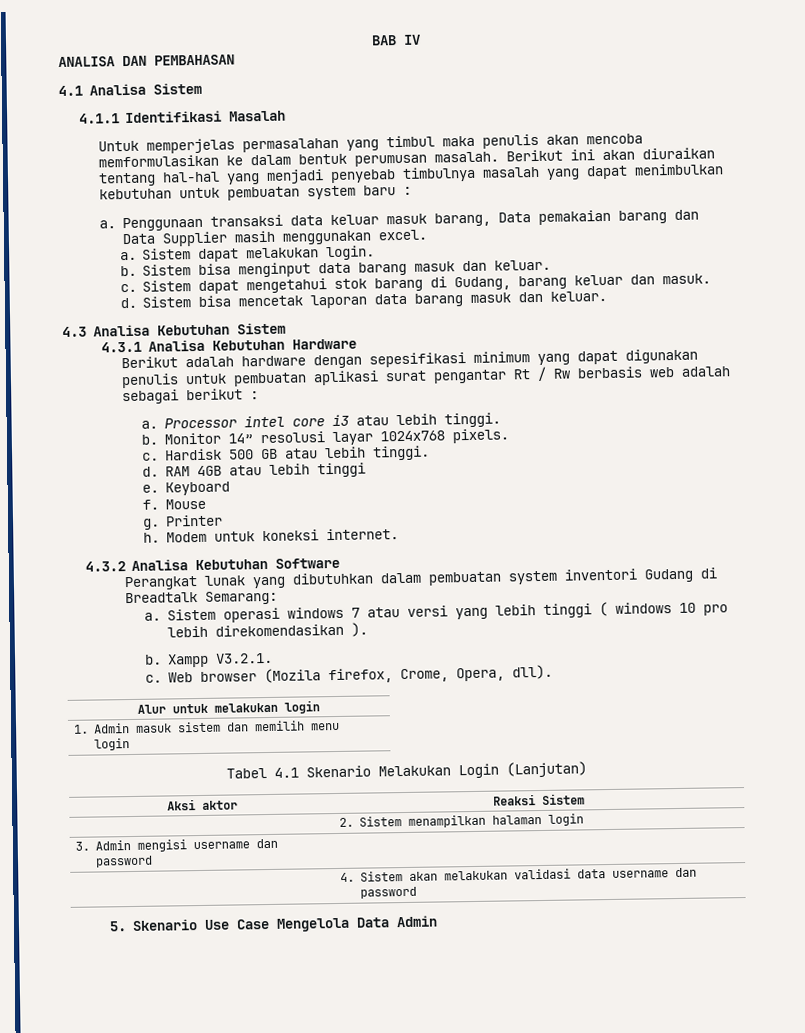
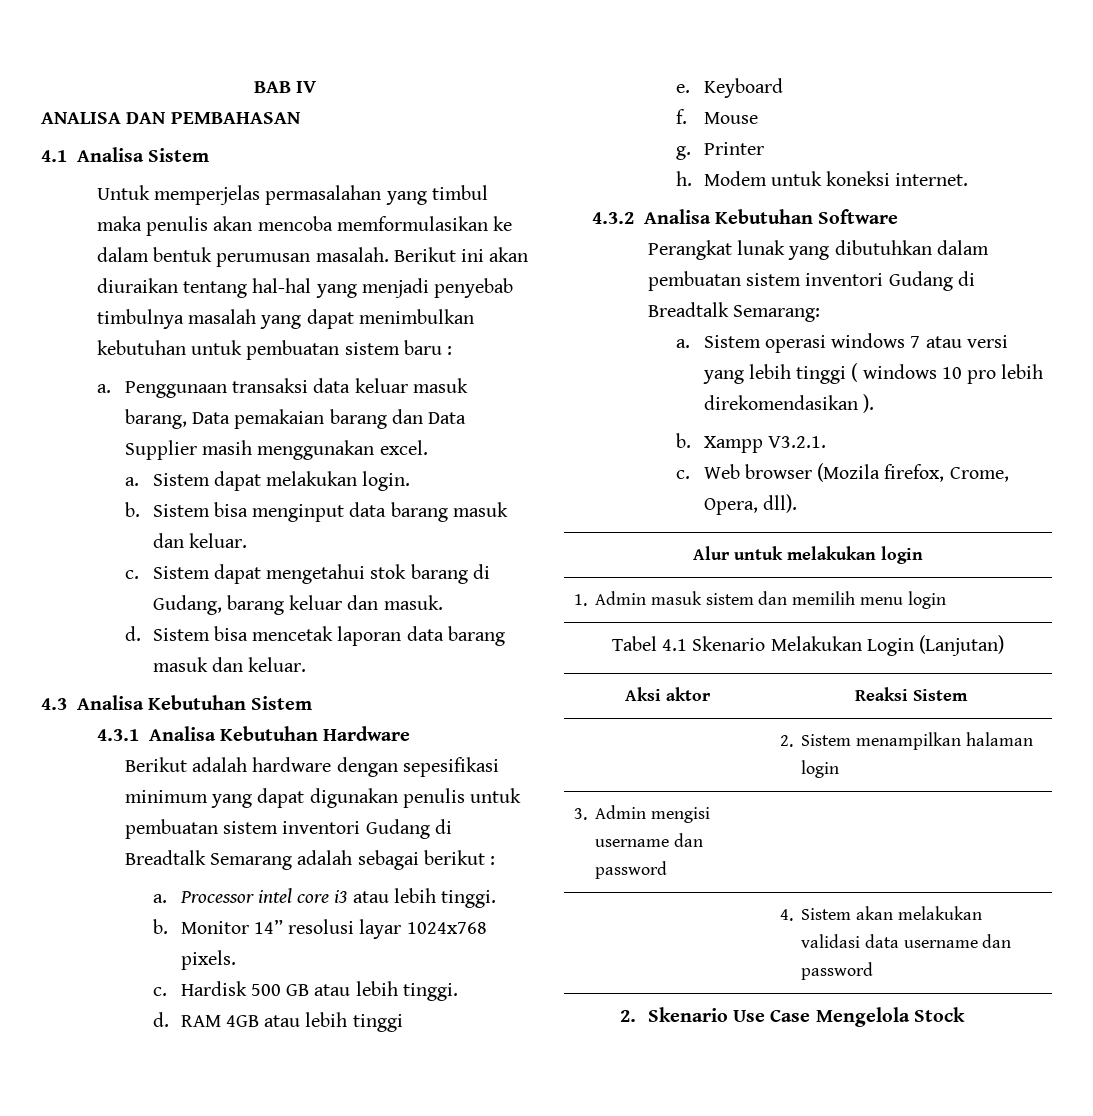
[78,110,287,124] // 4.1.1 Identifikasi Masalah -> (210, 155) none
[307,185,357,200] system -> [344,342,400,355] sistem
[312,366,674,386] aplikasi surat pengantar Rt / Rw berbasis web -> [223,819,452,839] [124,850,293,870] sistem inventori Gudang di Breadtalk Semarang
[507,570,558,585] system -> [746,273,802,286] sistem
[109,921,128,932] 5. -> [619,1010,636,1022] 2.
[355,915,438,928] Data Admin -> [913,1007,965,1022] Stock

